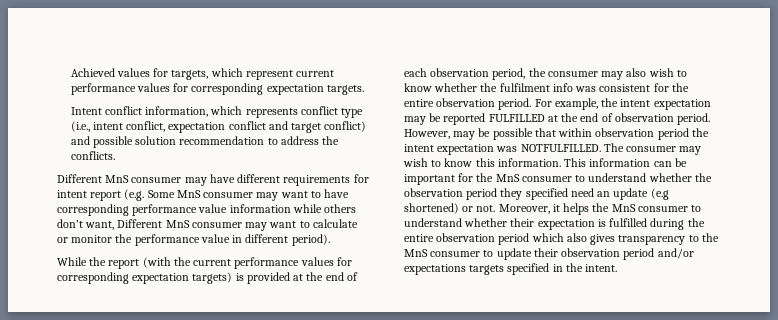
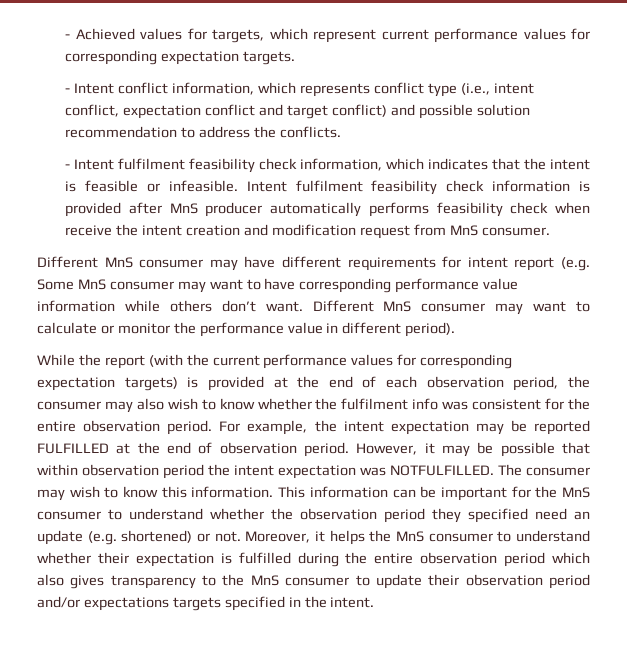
(70, 72) none -> [65,34,71,39] -
(364, 90) none -> [65,88,71,93] -
(115, 155) none -> [65,158,591,173] [65,180,590,195] [65,202,591,217] [65,224,550,239] // - Intent fulfilment feasibility check information, which indicates that the intent is feasible or infeasible. Intent fulfilment feasibility check information is provided after MnS producer automatically performs feasibility check when receive the intent creation and modification request from MnS consumer.
[85,221,115,230] want, -> [265,301,303,312] want.
(450, 134) none -> [424,443,435,454] it
[650,188,669,200] (e.g -> [87,531,117,545] (e.g.

